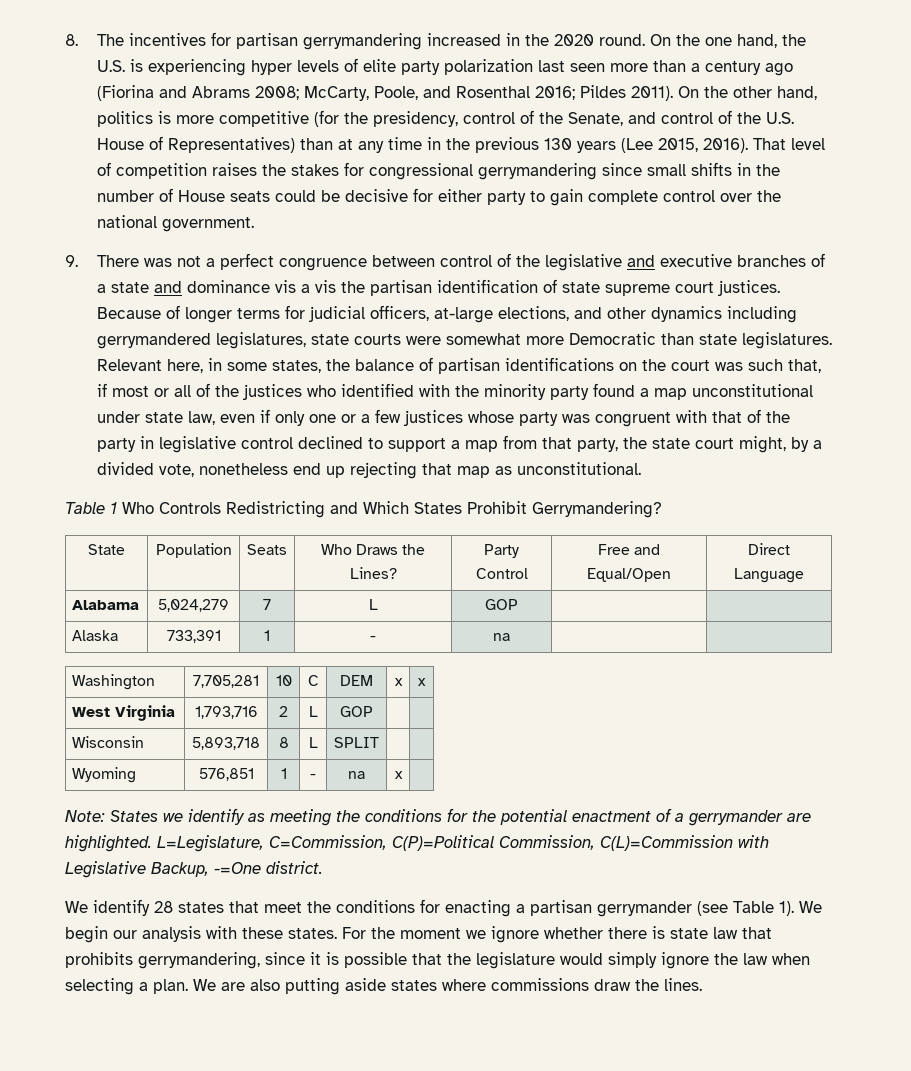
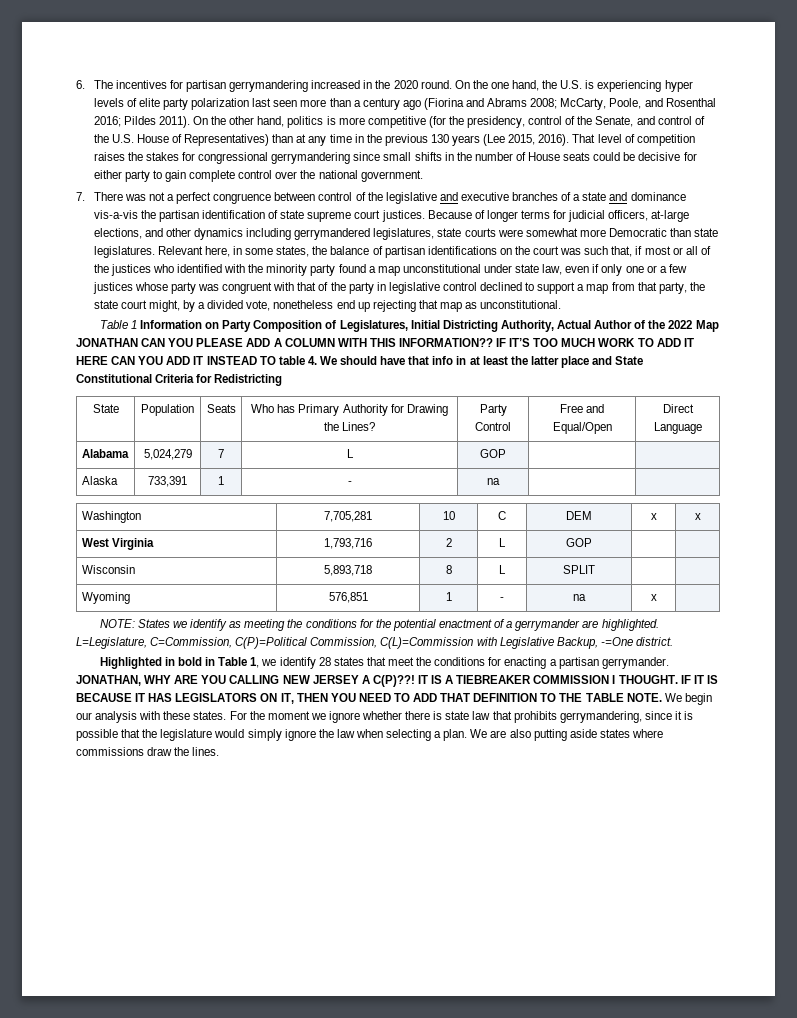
[65,34,78,46] 8. -> [76,80,85,89] 6.
[65,255,78,267] 9. -> [76,192,85,201] 7.
[274,280,336,293] vis a vis -> [93,210,138,219] vis-a-vis
[122,501,662,518] Who Controls Redistricting and Which States Prohibit Gerrymandering? -> [140,320,719,332] [76,338,694,347] [76,356,644,368] [76,374,283,386] Information on Party Composition of Legislatures, Initial Districting Authority, Actual Author of the 2022 Map JONATHAN CAN YOU PLEASE ADD A COLUMN WITH THIS INFORMATION?? IF IT’S TOO MUCH WORK TO ADD IT HERE CAN YOU ADD IT INSTEAD TO table 4. We should have that info in at least the latter place and State Constitutional Criteria for Redistricting
[355,544,398,555] Draws -> [277,404,448,416] has Primary Authority for Drawing
[65,810,105,822] Note: -> [99,619,135,628] NOTE:
[65,901,88,913] We -> [99,657,277,669] Highlighted in bold in Table 1, we
[597,901,794,917] gerrymander (see Table 1). -> [601,657,669,669] [76,675,718,687] [76,693,662,704] gerrymander. JONATHAN, WHY ARE YOU CALLING NEW JERSEY A C(P)??! IT IS A TIEBREAKER COMMISSION I THOUGHT. IF IT IS BECAUSE IT HAS LEGISLATORS ON IT, THEN YOU NEED TO ADD THAT DEFINITION TO THE TABLE NOTE.

